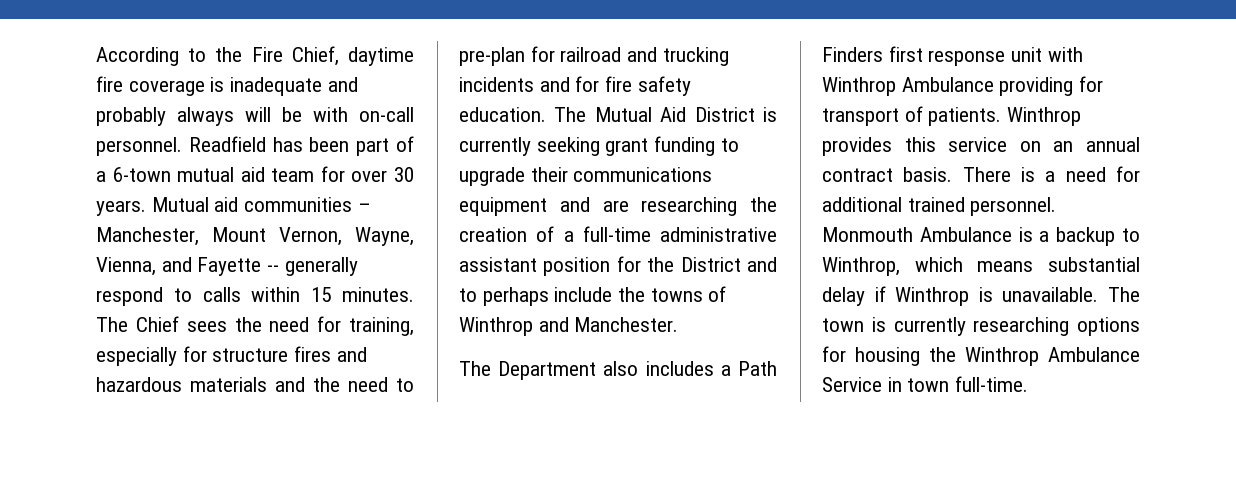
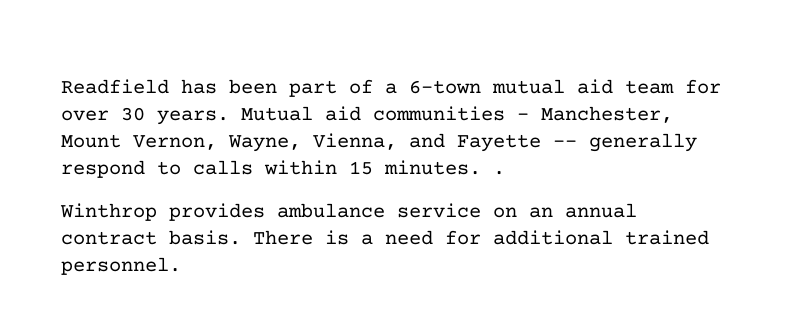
[96,46,414,66] [96,76,358,96] [96,107,414,126] [96,137,182,156] According to the Fire Chief, daytime fire coverage is inadequate and probably always will be with on-call personnel. -> (61, 86) none
[96,316,415,336] [96,346,367,366] [96,377,414,392] [459,46,729,66] [459,76,691,96] [459,107,777,122] [459,136,739,156] [459,167,713,186] [459,197,777,216] [459,226,777,242] [459,256,777,276] [459,286,727,306] [459,317,679,336] [459,361,777,380] [822,46,1083,66] [822,76,1104,96] [822,106,1002,126] The Chief sees the need for training, especially for structure fires and hazardous materials and the need to pre-plan for railroad and trucking incidents and for fire safety education. The Mutual Aid District is currently seeking grant funding to upgrade their communications equipment and are researching the creation of a full-time administrative assistant position for the District and to perhaps include the towns of Winthrop and Manchester. // The Department also includes a Path Finders first response unit with Winthrop Ambulance providing for transport of patients. -> [493,171,505,175] . //
[904,137,936,152] this -> [277,203,385,218] ambulance
[822,227,1140,246] [822,257,1140,276] [822,286,1140,306] [822,317,1140,336] [822,346,1140,366] [822,376,1029,392] Monmouth Ambulance is a backup to Winthrop, which means substantial delay if Winthrop is unavailable. The town is currently researching options for housing the Winthrop Ambulance Service in town full-time. -> (181, 266) none

